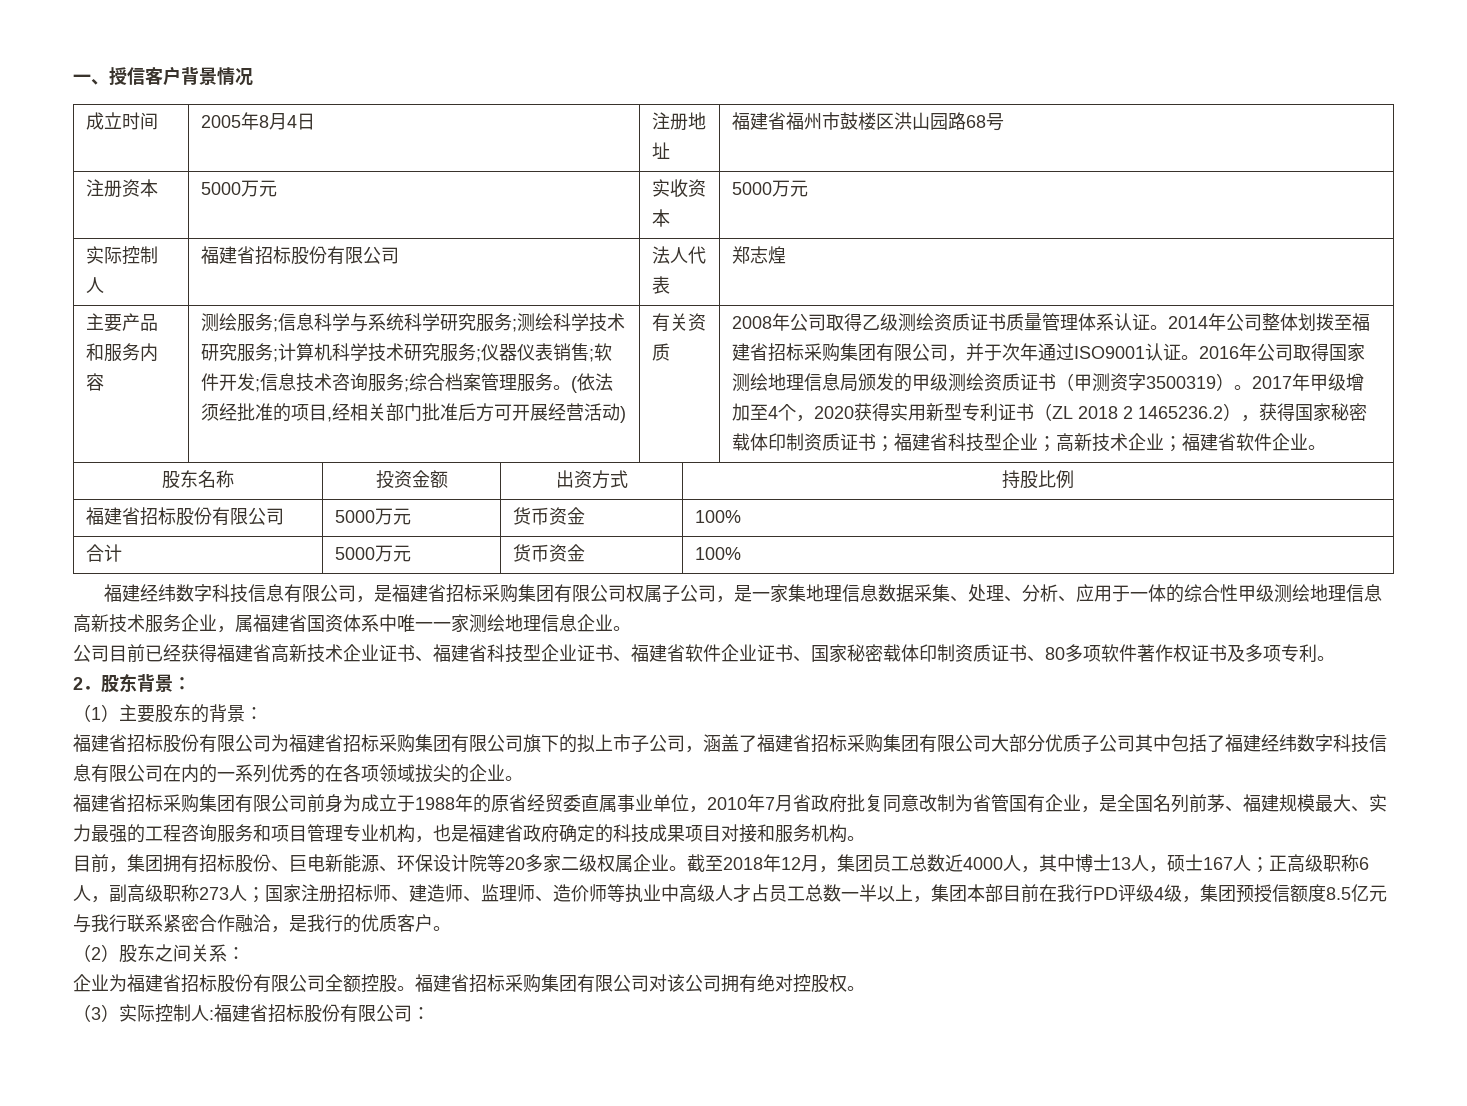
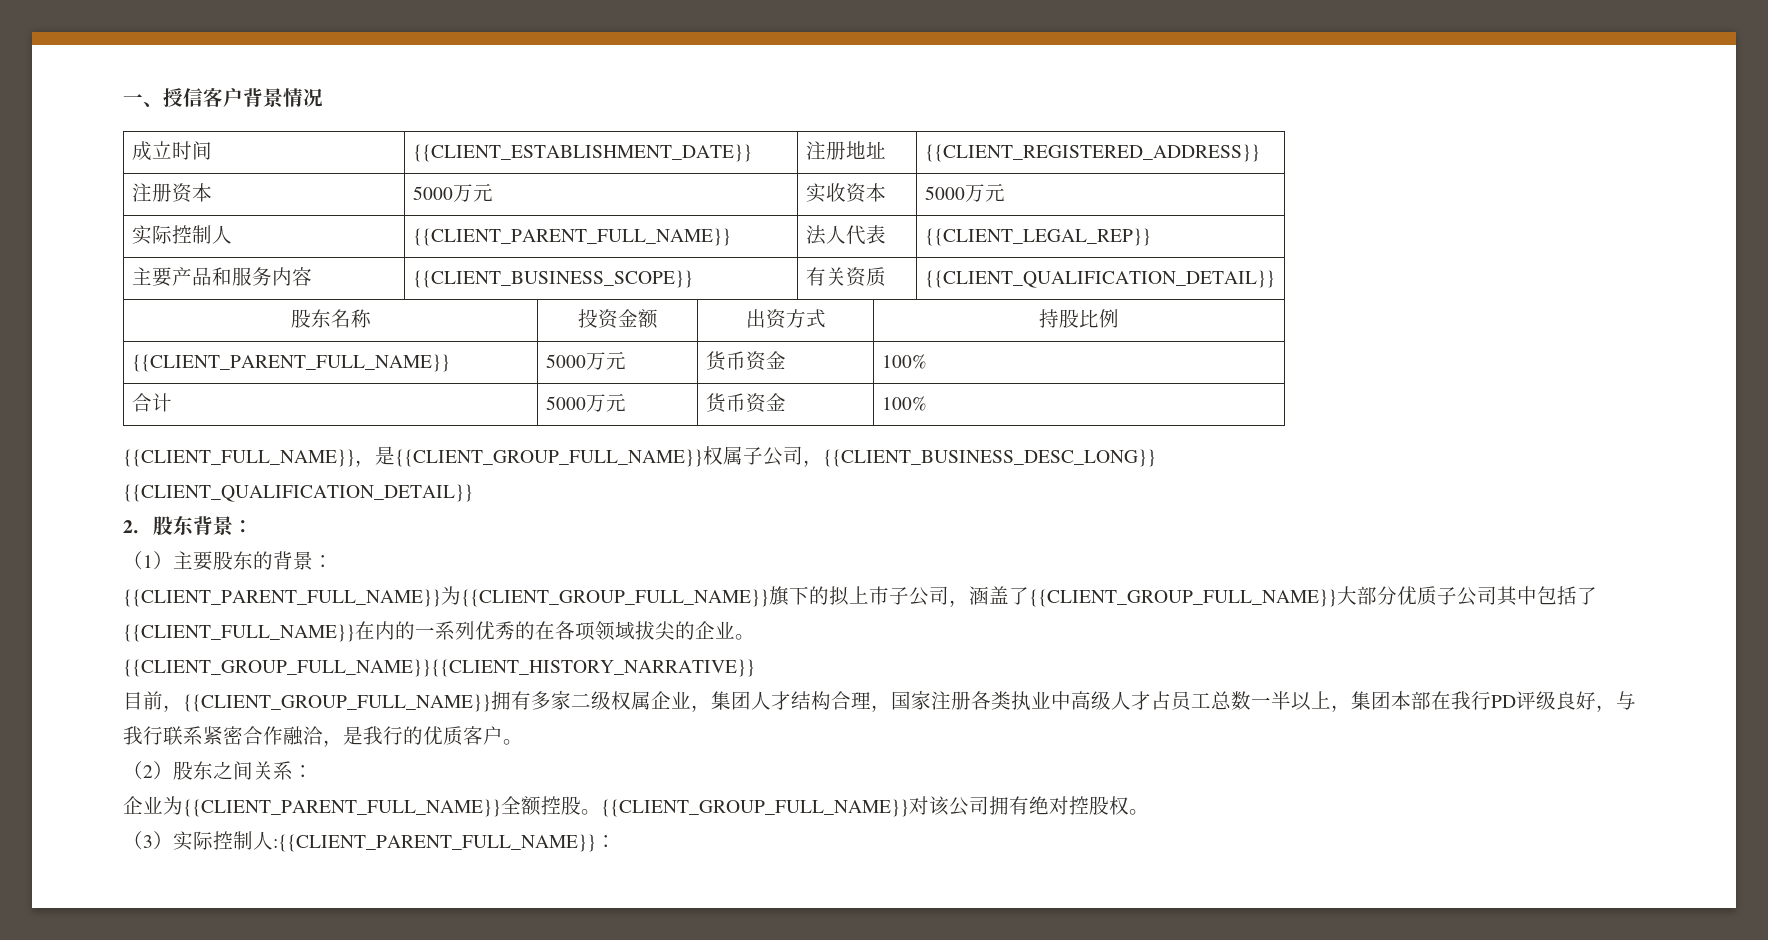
[201,112,316,130] [652,112,707,130] [652,142,671,159] [732,112,1005,131] 2005年8月4日 | 注册地址 | 福建省福州市鼓楼区洪山园路68号 -> [412,144,752,162] [805,141,886,160] [924,144,1260,162] {{CLIENT_ESTABLISHMENT_DATE}} | 注册地址 | {{CLIENT_REGISTERED_ADDRESS}}
[201,246,400,265] 福建省招标股份有限公司 -> [412,228,731,246] {{CLIENT_PARENT_FULL_NAME}}
[732,246,787,264] 郑志煌 -> [924,228,1151,246] {{CLIENT_LEGAL_REP}}
[201,313,626,332] [201,343,613,362] [201,373,614,393] [201,403,627,423] [652,313,707,332] [652,343,671,361] [732,313,1371,332] [732,343,1366,362] [732,373,1365,392] [732,403,1368,422] [732,433,1327,452] 测绘服务;信息科学与系统科学研究服务;测绘科学技术研究服务;计算机科学技术研究服务;仪器仪表销售;软件开发;信息技术咨询服务;综合档案管理服务。(依法须经批准的项目,经相关部门批准后方可开展经营活动) | 有关资质 | 2008年公司取得乙级测绘资质证书质量管理体系认证。2014年公司整体划拨至福建省招标采购集团有限公司，并于次年通过ISO9001认证。2016年公司取得国家测绘地理信息局颁发的甲级测绘资质证书（甲测资字3500319）。2017年甲级增加至4个，2020获得实用新型专利证书（ZL 2018 2 1465236.2），获得国家秘密载体印制资质证书；福建省科技型企业；高新技术企业；福建省软件企业。 -> [412,270,693,288] [805,267,886,287] [924,270,1275,288] {{CLIENT_BUSINESS_SCOPE}} | 有关资质 | {{CLIENT_QUALIFICATION_DETAIL}}
[86,507,285,526] 福建省招标股份有限公司 -> [131,354,450,372] {{CLIENT_PARENT_FULL_NAME}}
[103,584,1382,603] [73,614,631,633] [73,644,1335,663] 福建经纬数字科技信息有限公司，是福建省招标采购集团有限公司权属子公司，是一家集地理信息数据采集、处理、分析、应用于一体的综合性甲级测绘地理信息高新技术服务企业，属福建省国资体系中唯一一家测绘地理信息企业。 // 公司目前已经获得福建省高新技术企业证书、福建省科技型企业证书、福建省软件企业证书、国家秘密载体印制资质证书、80多项软件著作权证书及多项专利。 -> [123,446,1156,467] [123,484,473,502] {{CLIENT_FULL_NAME}}，是{{CLIENT_GROUP_FULL_NAME}}权属子公司，{{CLIENT_BUSINESS_DESC_LONG}} // {{CLIENT_QUALIFICATION_DETAIL}}
[73,734,523,753] 福建省招标股份有限公司为福建省招标采购集团有限公司 -> [123,586,769,607] {{CLIENT_PARENT_FULL_NAME}}为{{CLIENT_GROUP_FULL_NAME}}
[757,734,991,753] 福建省招标采购集团有限公司 -> [1029,589,1337,607] {{CLIENT_GROUP_FULL_NAME}}
[1225,734,1387,753] [73,764,163,783] 福建经纬数字科技信息有限公司 -> [123,624,355,642] {{CLIENT_FULL_NAME}}
[73,794,1387,813] [73,824,865,843] [73,854,1369,873] [73,884,625,903] 福建省招标采购集团有限公司前身为成立于1988年的原省经贸委直属事业单位，2010年7月省政府批复同意改制为省管国有企业，是全国名列前茅、福建规模最大、实力最强的工程咨询服务和项目管理专业机构，也是福建省政府确定的科技成果项目对接和服务机构。 // 目前，集团拥有招标股份、巨电新能源、环保设计院等20多家二级权属企业。截至2018年12月，集团员工总数近4000人，其中博士13人，硕士167人；正高级职称6人，副高级职称273人；国家注册招标师、建造师、监理师、造价师等 -> [123,659,755,677] [123,691,1011,712] {{CLIENT_GROUP_FULL_NAME}}{{CLIENT_HISTORY_NARRATIVE}} // 目前，{{CLIENT_GROUP_FULL_NAME}}拥有多家二级权属企业，集团人才结构合理，国家注册各类
[1003,884,1039,902] 目前 -> (1431, 700) none
[1154,884,1387,903] 4级，集团预授信额度8.5亿元 -> [1556,691,1616,712] 良好，
[127,974,649,993] 福建省招标股份有限公司全额控股。福建省招标采购集团有限公司 -> [183,796,909,817] {{CLIENT_PARENT_FULL_NAME}}全额控股。{{CLIENT_GROUP_FULL_NAME}}
[209,1004,412,1023] :福建省招标股份有限公司 -> [273,834,596,852] :{{CLIENT_PARENT_FULL_NAME}}

